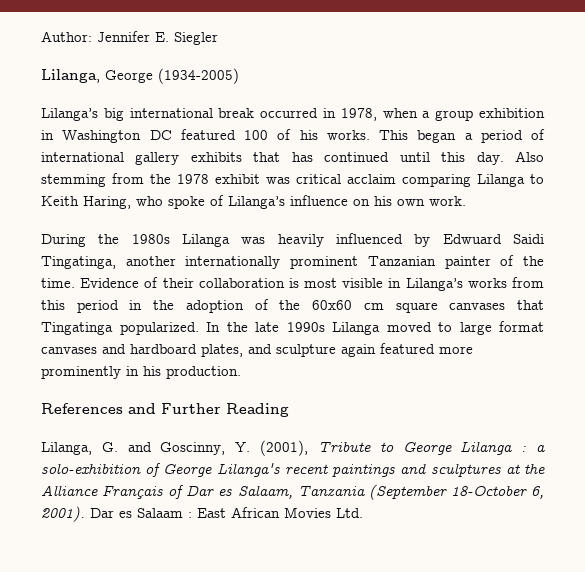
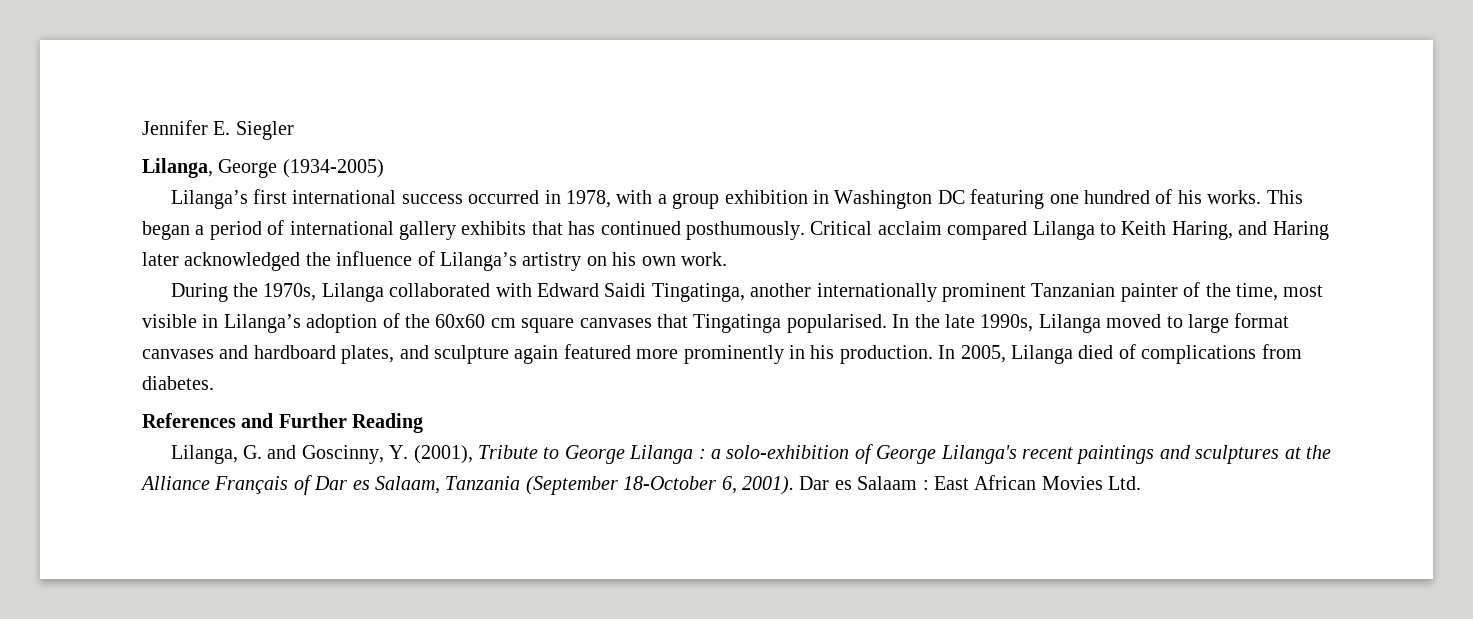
[41,31,92,42] Author: -> (142, 127) none
[103,108,255,121] big international break -> [252,189,463,204] first international success
[382,108,418,118] when -> [616,190,653,204] with
[180,129,268,140] featured 100 -> [970,189,1150,209] featuring one hundred
[399,151,545,165] [41,173,544,187] [41,196,205,209] until this day. Also stemming from the 1978 exhibit was critical acclaim comparing Lilanga to Keith Haring, who spoke -> [685,221,1329,240] [142,251,413,271] posthumously. Critical acclaim compared Lilanga to Keith Haring, and Haring later acknowledged the influence
[290,195,348,206] influence -> [522,252,582,271] artistry
[131,233,502,247] 1980s Lilanga was heavily influenced by Edwuard -> [263,283,599,302] 1970s, Lilanga collaborated with Edward
[41,277,544,291] [41,300,175,313] time. Evidence of their collaboration is most visible in Lilanga’s works from this period in the -> [1235,283,1324,301] [142,314,301,333] time, most visible in Lilanga’s
[119,322,199,335] popularized. -> [786,314,887,333] popularised.
[286,322,325,332] 1990s -> [980,314,1034,332] 1990s,
(241, 372) none -> [938,344,1302,364] [142,376,214,390] In 2005, Lilanga died of complications from diabetes.

